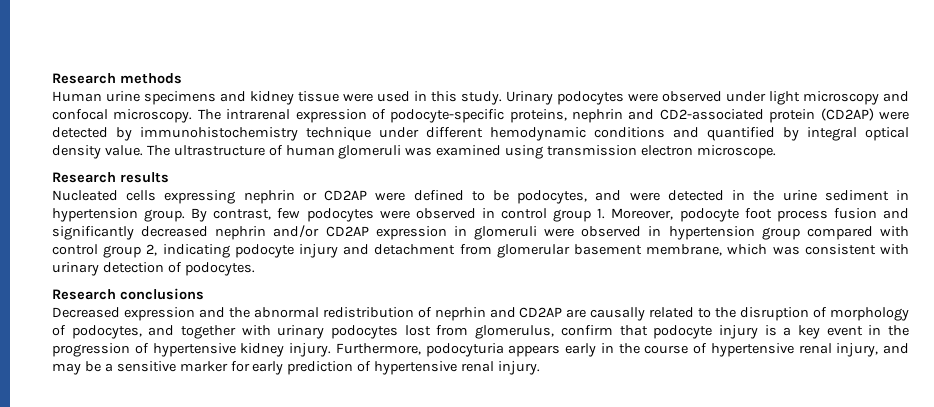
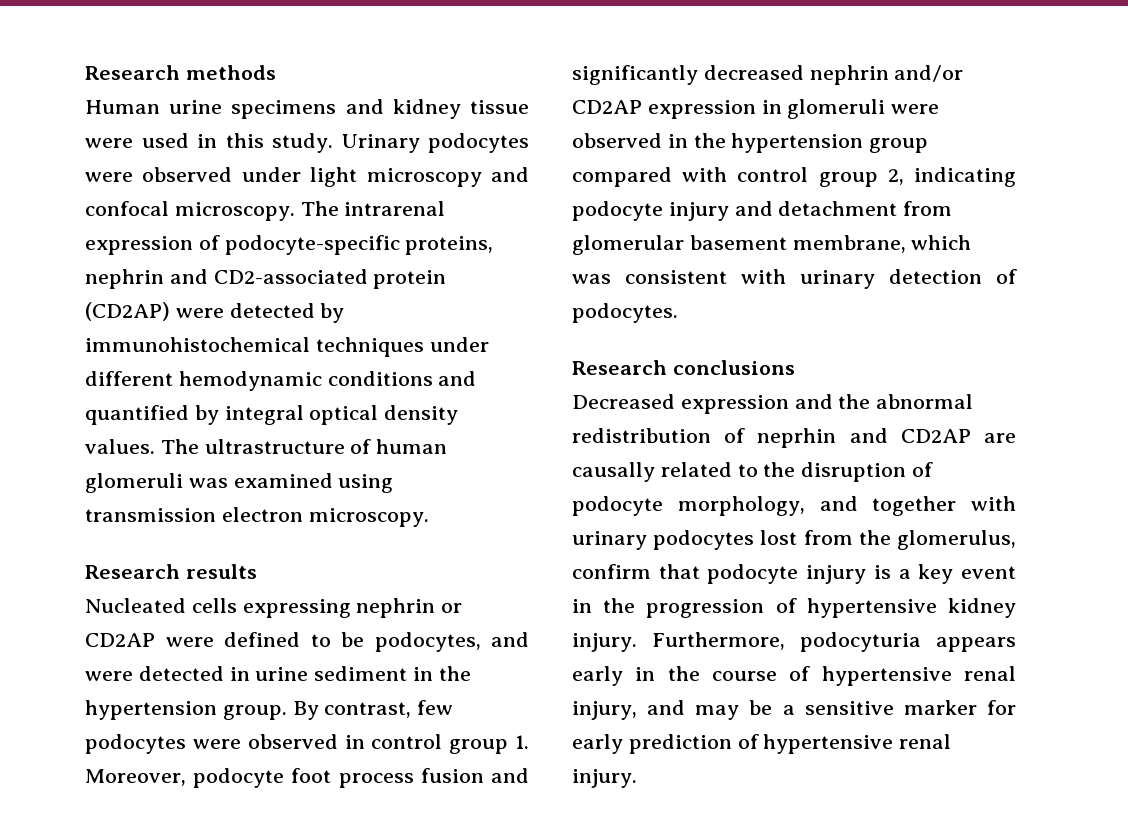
[140,127,371,141] immunohistochemistry technique -> [85,337,424,357] immunohistochemical techniques
[104,145,143,156] value. -> [85,439,155,454] values.
[696,145,776,159] microscope. -> [308,508,429,527] microscopy.
[753,190,775,201] the -> (250, 674) none
(909, 195) none -> [438,666,471,681] the
(662, 231) none -> [693,133,726,148] the
[829,307,909,321] [52,325,142,339] morphology of podocytes, -> [572,496,805,516] podocyte morphology,
(469, 330) none -> [858,530,891,545] the

